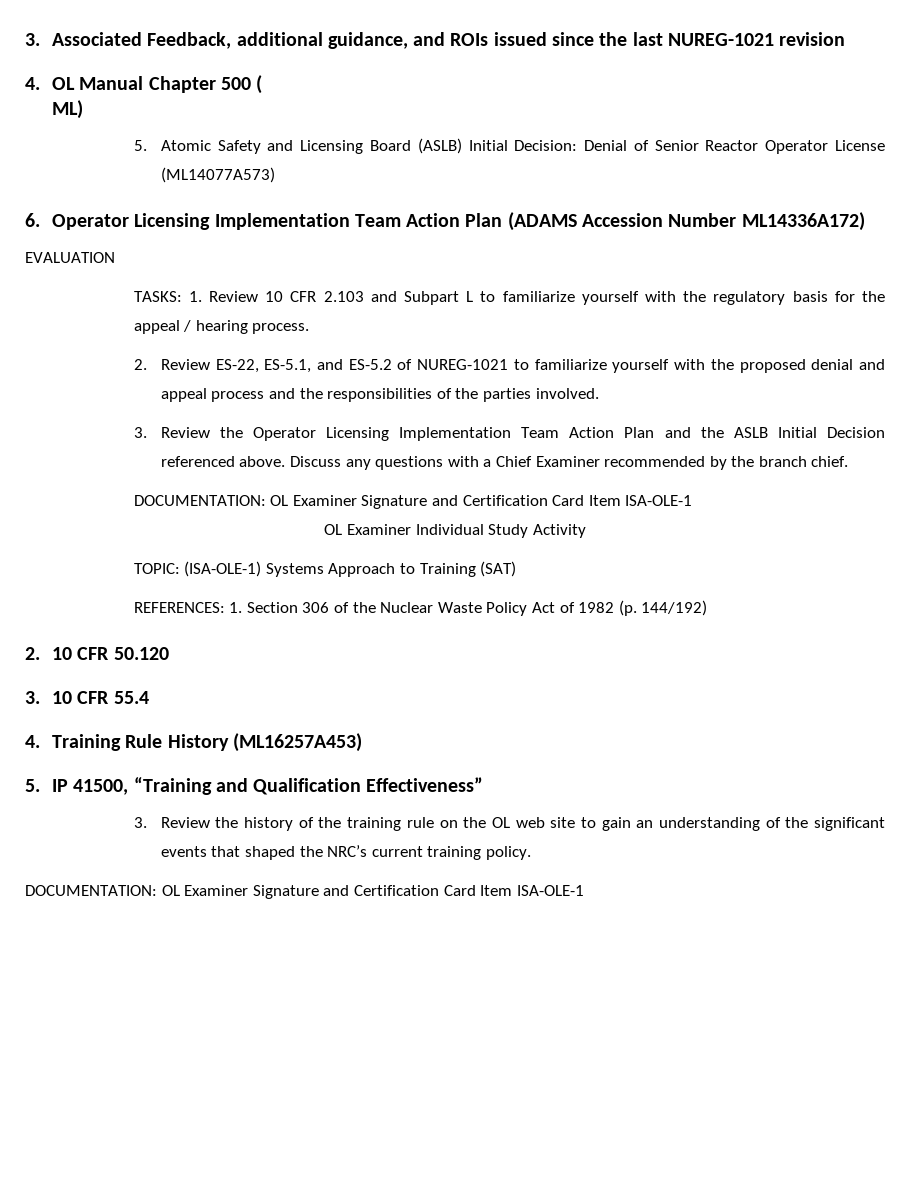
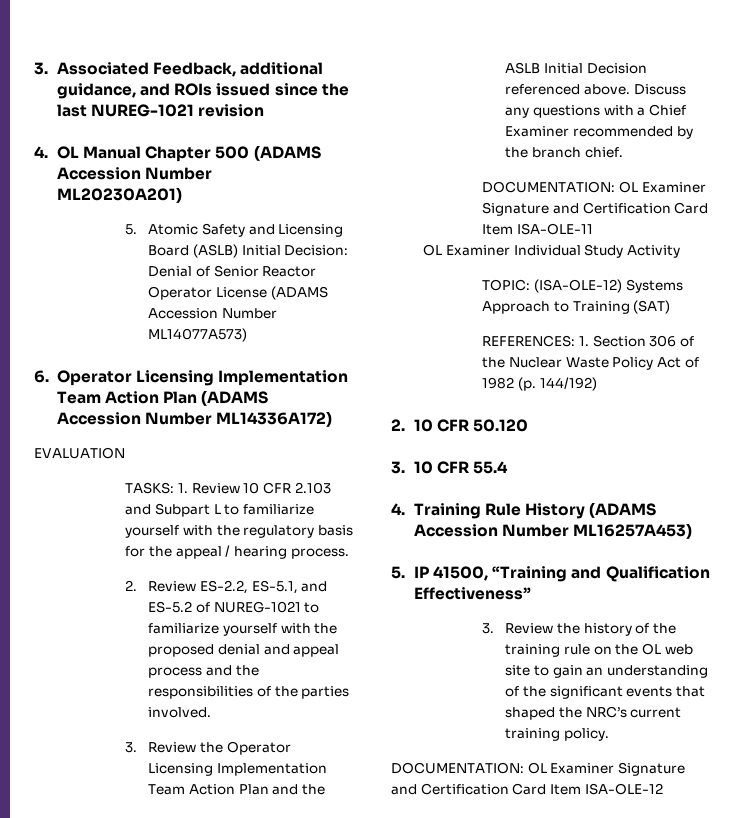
[256,75,263,94] [52,100,84,119] ( // ML) -> [253,145,321,161] [56,167,213,180] [56,187,182,203] (ADAMS Accession Number // ML20230A201)
[160,167,275,183] (ML14077A573) -> [270,286,328,300] [148,308,277,319] [148,328,248,342] (ADAMS Accession Number ML14077A573)
[215,359,259,373] ES-22, -> [199,580,248,594] ES-2.2,
[625,495,693,506] ISA-OLE-1 -> [517,223,594,235] ISA-OLE-11
[184,561,262,577] (ISA-OLE-1) -> [534,279,623,293] (ISA-OLE-12)
[232,733,362,752] (ML16257A453) -> [589,502,657,518] [413,523,693,539] (ADAMS Accession Number ML16257A453)
[516,885,584,896] ISA-OLE-1 -> [584,783,663,795] ISA-OLE-12

